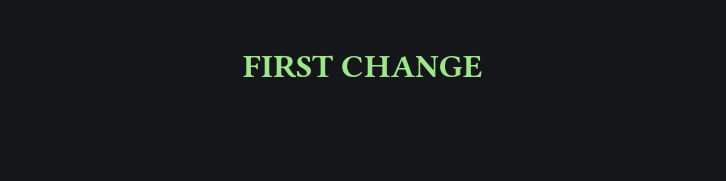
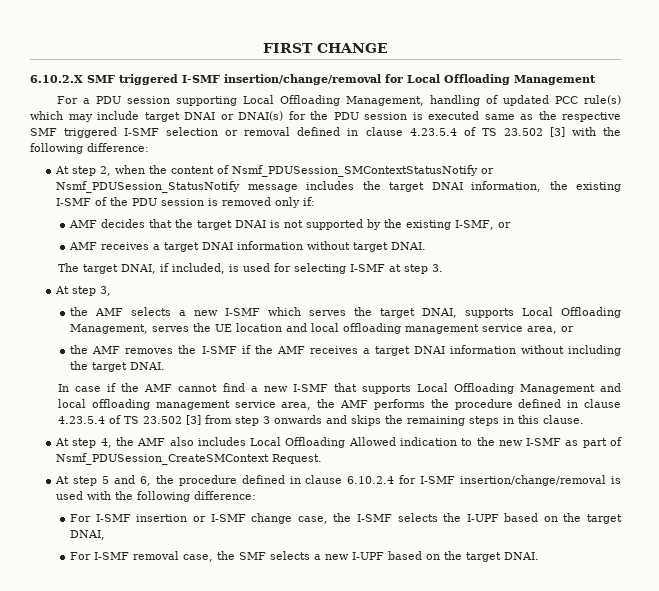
(484, 66) none -> [30,74,596,85] [56,95,621,106] [30,111,621,122] [30,127,622,138] [30,143,149,154] [55,165,495,177] [56,181,622,193] [56,197,316,208] [69,219,512,230] [69,241,427,252] [58,263,444,274] [55,286,112,296] [70,307,621,318] [70,323,575,334] [70,345,622,356] [70,361,166,372] [58,383,621,394] [58,399,621,410] [58,415,585,426] [55,437,622,448] [56,453,323,465] [55,475,621,486] [56,491,257,502] [70,513,623,524] [70,530,106,540] [70,551,540,562] // 6.10.2.X SMF triggered I-SMF insertion/change/removal for Local Offloading Management // For a PDU session supporting Local Offloading Management, handling of updated PCC rule(s) which may include target DNAI or DNAI(s) for the PDU session is executed same as the respective SMF triggered I-SMF selection or removal defined in clause 4.23.5.4 of TS 23.502 [3] with the following difference: // At step 2, when the content of Nsmf_PDUSession_SMContextStatusNotify or Nsmf_PDUSession_StatusNotify message includes the target DNAI information, the existing I-SMF of the PDU session is removed only if: // AMF decides that the target DNAI is not supported by the existing I-SMF, or // AMF receives a target DNAI information without target DNAI. // The target DNAI, if included, is used for selecting I-SMF at step 3. // At step 3, // the AMF selects a new I-SMF which serves the target DNAI, supports Local Offloading Management, serves the UE location and local offloading management service area, or // the AMF removes the I-SMF if the AMF receives a target DNAI information without including the target DNAI. // In case if the AMF cannot find a new I-SMF that supports Local Offloading Management and local offloading management service area, the AMF performs the procedure defined in clause 4.23.5.4 of TS 23.502 [3] from step 3 onwards and skips the remaining steps in this clause. // At step 4, the AMF also includes Local Offloading Allowed indication to the new I-SMF as part of Nsmf_PDUSession_CreateSMContext Request. // At step 5 and 6, the procedure defined in clause 6.10.2.4 for I-SMF insertion/change/removal is used with the following difference: // For I-SMF insertion or I-SMF change case, the I-SMF selects the I-UPF based on the target DNAI, // For I-SMF removal case, the SMF selects a new I-UPF based on the target DNAI.

